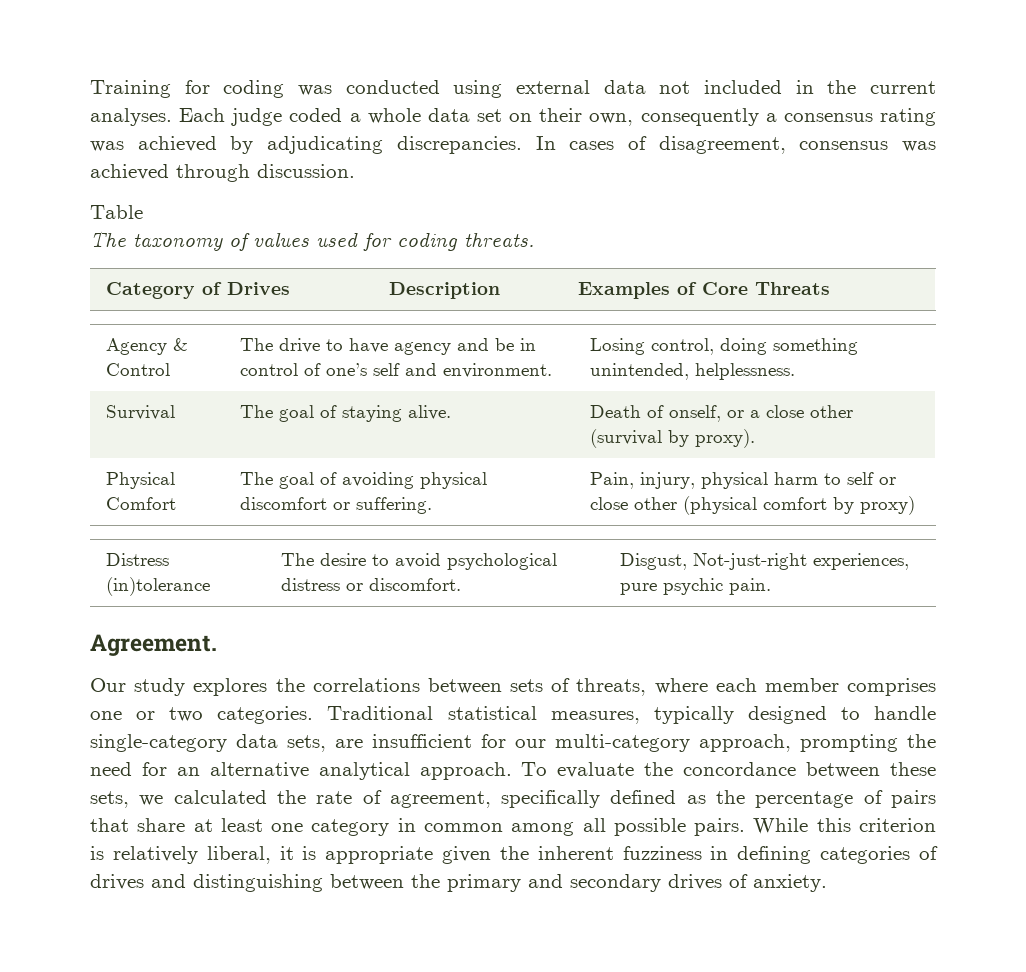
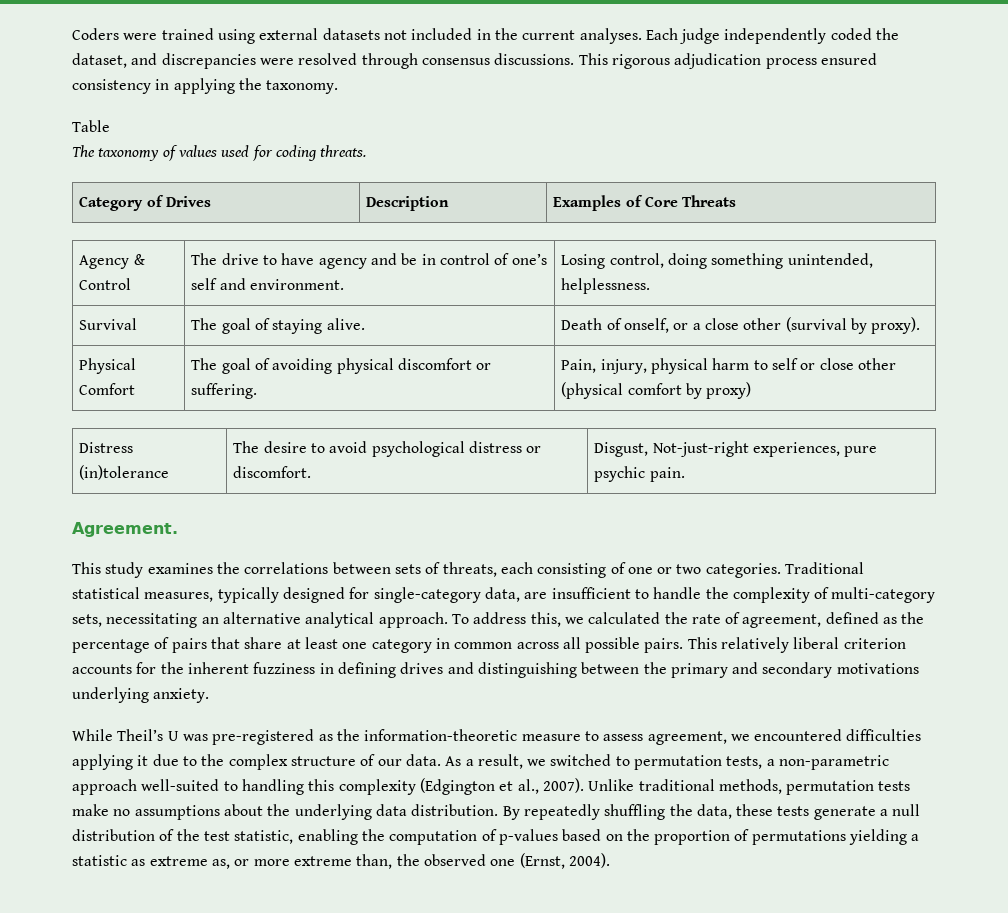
[90,80,440,98] Training for coding was conducted -> [72,28,214,40] Coders were trained
[603,80,646,94] data -> [322,28,380,40] datasets
[289,108,936,126] [90,136,937,154] [90,164,355,182] coded a whole data set on their own, consequently a consensus rating was achieved by adjudicating discrepancies. In cases of disagreement, consensus was achieved through discussion. -> [724,28,900,44] [72,53,877,69] [72,78,339,94] independently coded the dataset, and discrepancies were resolved through consensus discussions. This rigorous adjudication process ensured consistency in applying the taxonomy.
[90,678,268,696] Our study explores -> [72,562,213,578] This study examines
[654,678,936,696] where each member comprises -> [500,562,626,578] each consisting of
[840,706,937,720] [90,734,936,752] [90,762,167,776] to handle single-category data sets, are insufficient for our multi-category approach, prompting the need for -> [349,587,936,603] [72,613,198,628] for single-category data, are insufficient to handle the complexity of multi-category sets, necessitating
[557,762,936,778] [90,791,129,808] evaluate the concordance between these sets, -> [473,612,561,627] address this,
[501,790,601,808] specifically -> (822, 621) none
[511,822,575,836] among -> [516,642,559,649] across
[753,818,937,834] [90,846,492,864] While this criterion is relatively liberal, it is appropriate given -> [687,637,906,653] [72,662,157,674] This relatively liberal criterion accounts for
[820,846,938,864] categories of -> (396, 670) none
[668,874,827,892] drives of anxiety. -> [836,663,919,674] [72,687,210,703] [72,729,922,745] [72,754,890,770] [72,778,911,795] [72,804,921,820] [72,829,920,845] [72,853,610,869] motivations underlying anxiety. // While Theil’s U was pre-registered as the information-theoretic measure to assess agreement, we encountered difficulties applying it due to the complex structure of our data. As a result, we switched to permutation tests, a non-parametric approach well-suited to handling this complexity (Edgington et al., 2007). Unlike traditional methods, permutation tests make no assumptions about the underlying data distribution. By repeatedly shuffling the data, these tests generate a null distribution of the test statistic, enabling the computation of p-values based on the proportion of permutations yielding a statistic as extreme as, or more extreme than, the observed one (Ernst, 2004).

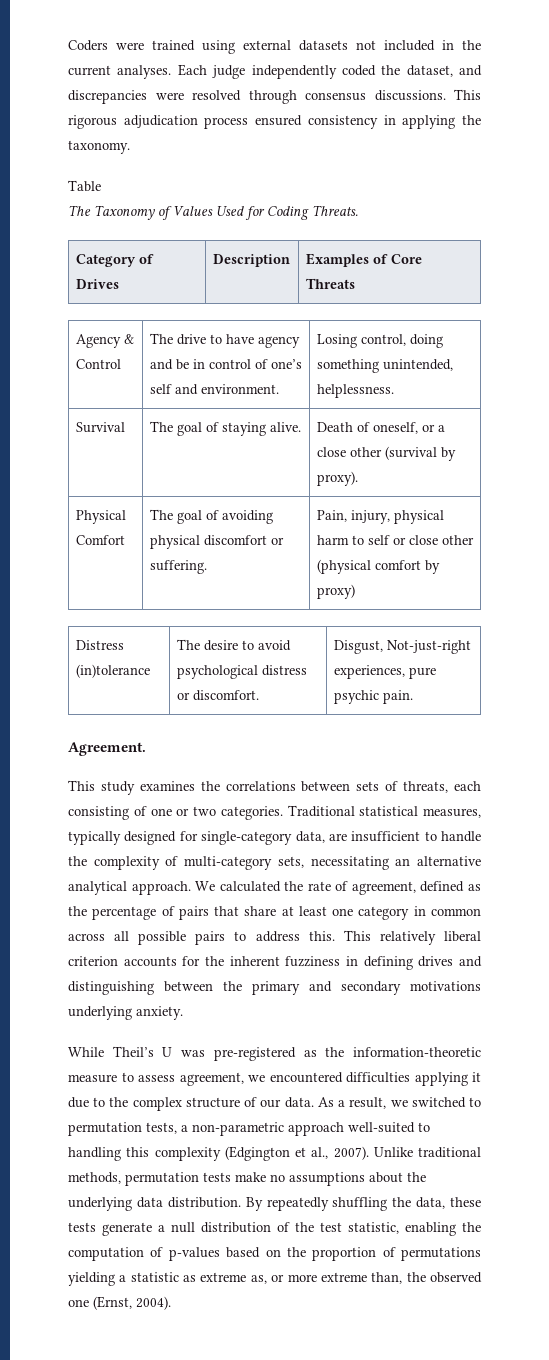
[98,145,367,161] taxonomy of values used for coding threats. -> [94,205,358,220] Taxonomy of Values Used for Coding Threats.
[624,318,670,333] onself, -> [372,422,418,434] oneself,
[451,612,584,627] To address this, we -> [195,881,216,891] We
[644,638,684,653] pairs. -> [195,931,335,945] pairs to address this.

